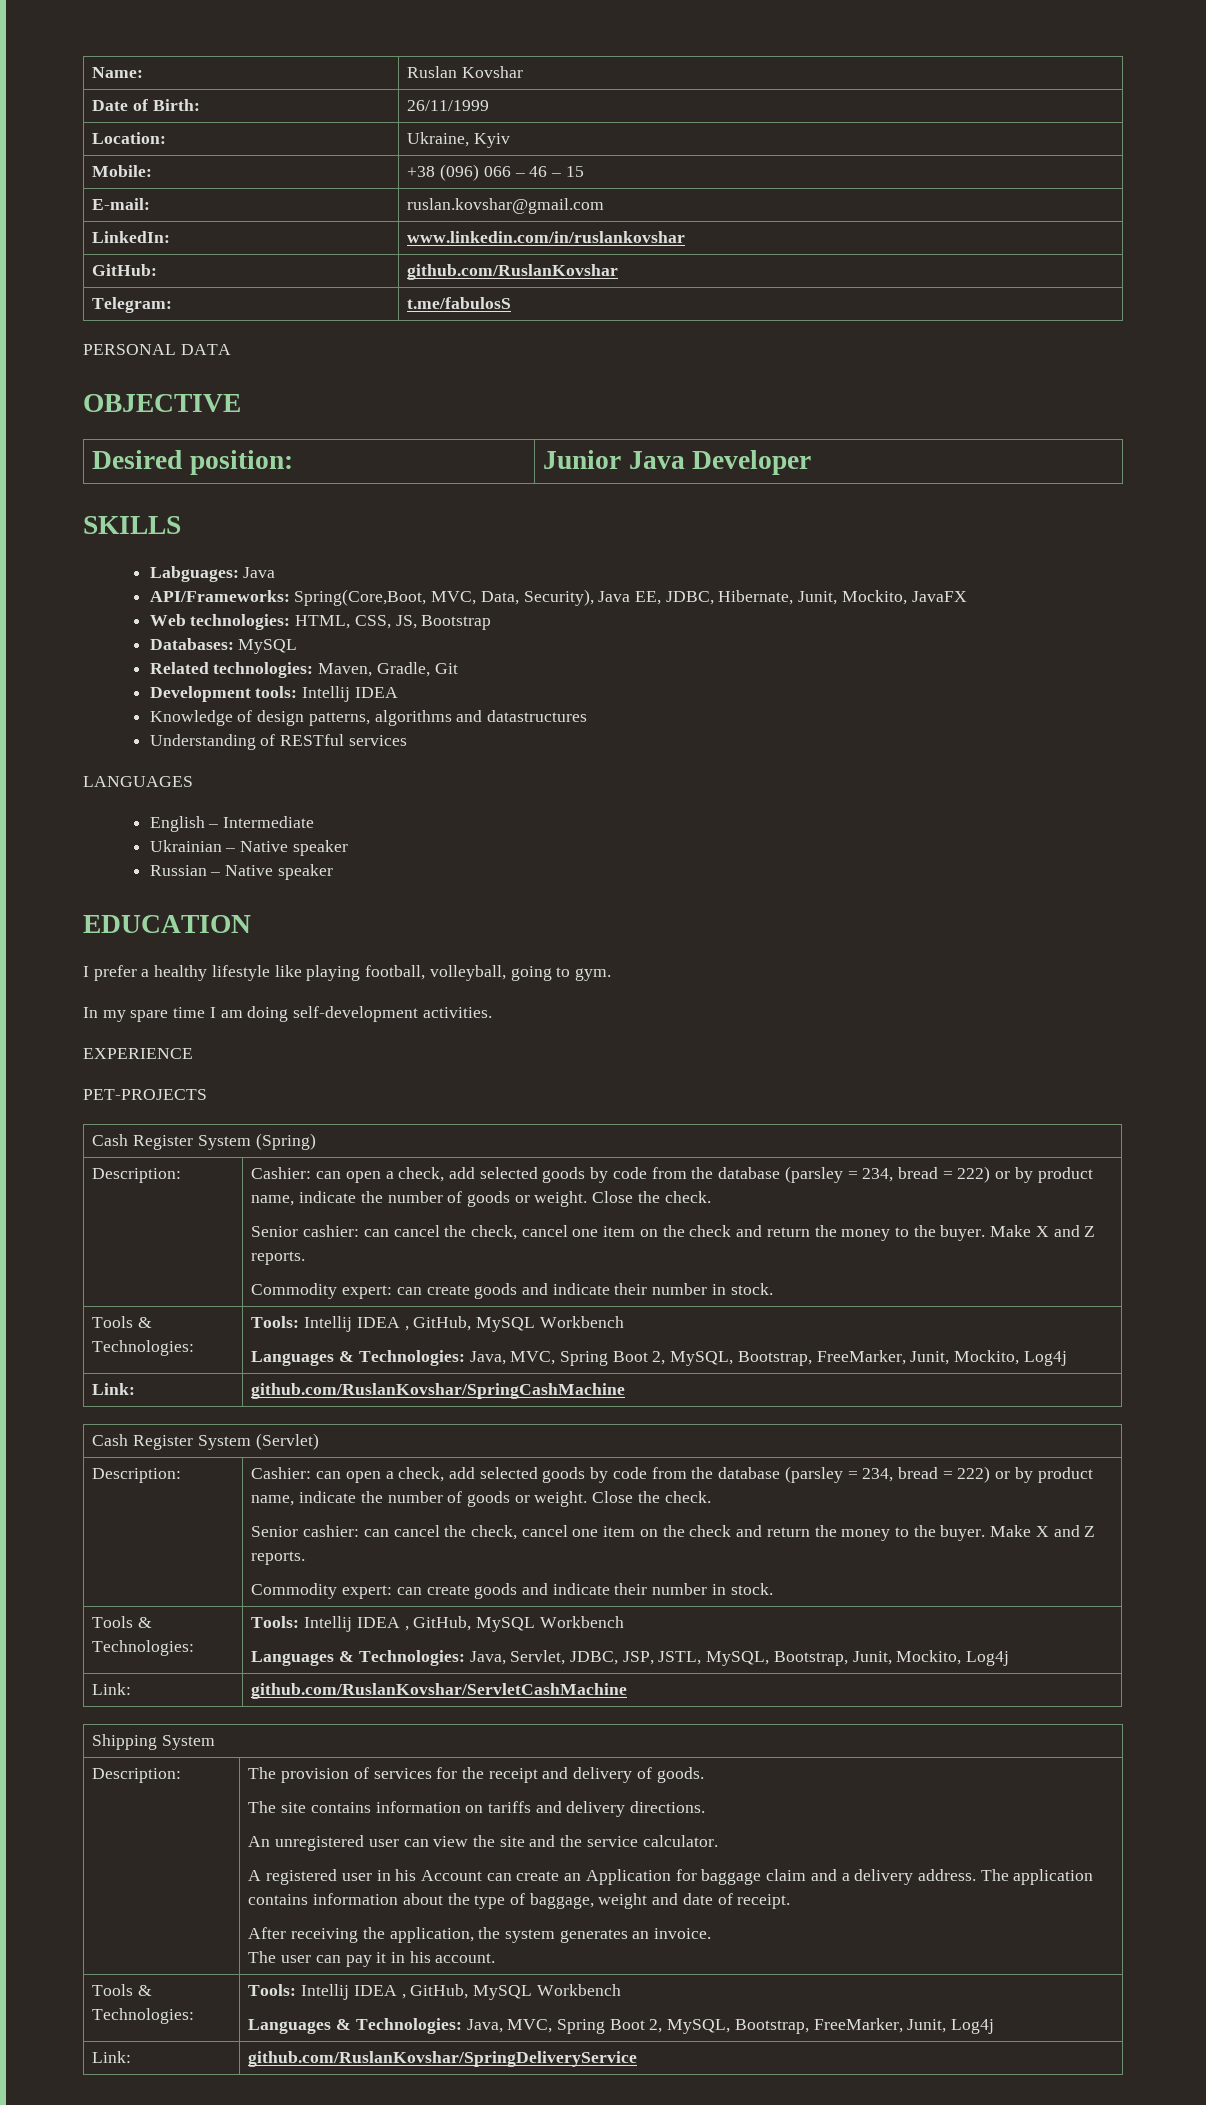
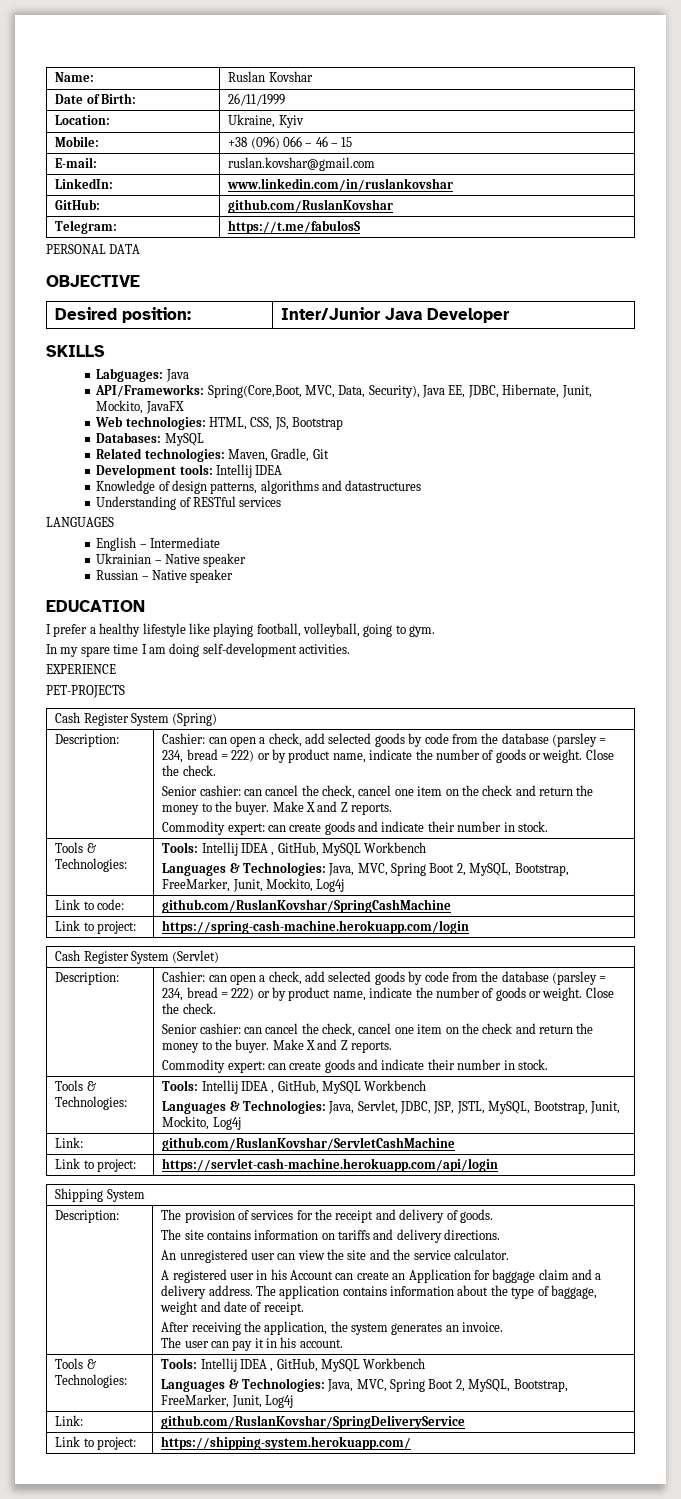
[407,297,512,309] t.me/fabulosS -> [228,220,361,234] https://t.me/fabulosS
[543,450,622,469] Junior -> [281,307,382,320] Inter/Junior
[92,1383,136,1395] [251,1383,626,1399] Link: | github.com/RuslanKovshar/SpringCashMachine -> [55,899,124,910] [162,899,452,913] [55,920,136,934] [162,920,470,934] Link to code: | github.com/RuslanKovshar/SpringCashMachine // Link to project: | https://spring-cash-machine.herokuapp.com/login
(628, 1691) none -> [55,1158,136,1172] [162,1158,499,1172] // Link to project: | https://servlet-cash-machine.herokuapp.com/api/login
(638, 2059) none -> [55,1436,136,1450] [161,1436,412,1450] // Link to project: | https://shipping-system.herokuapp.com/

